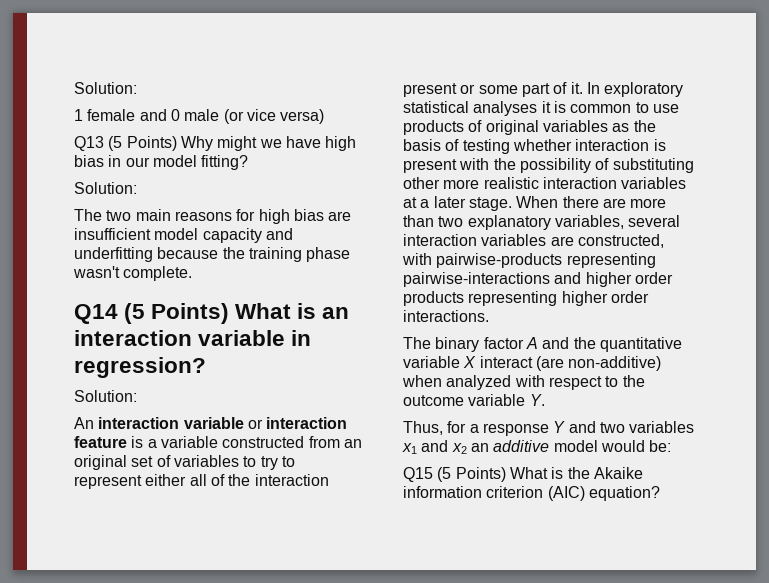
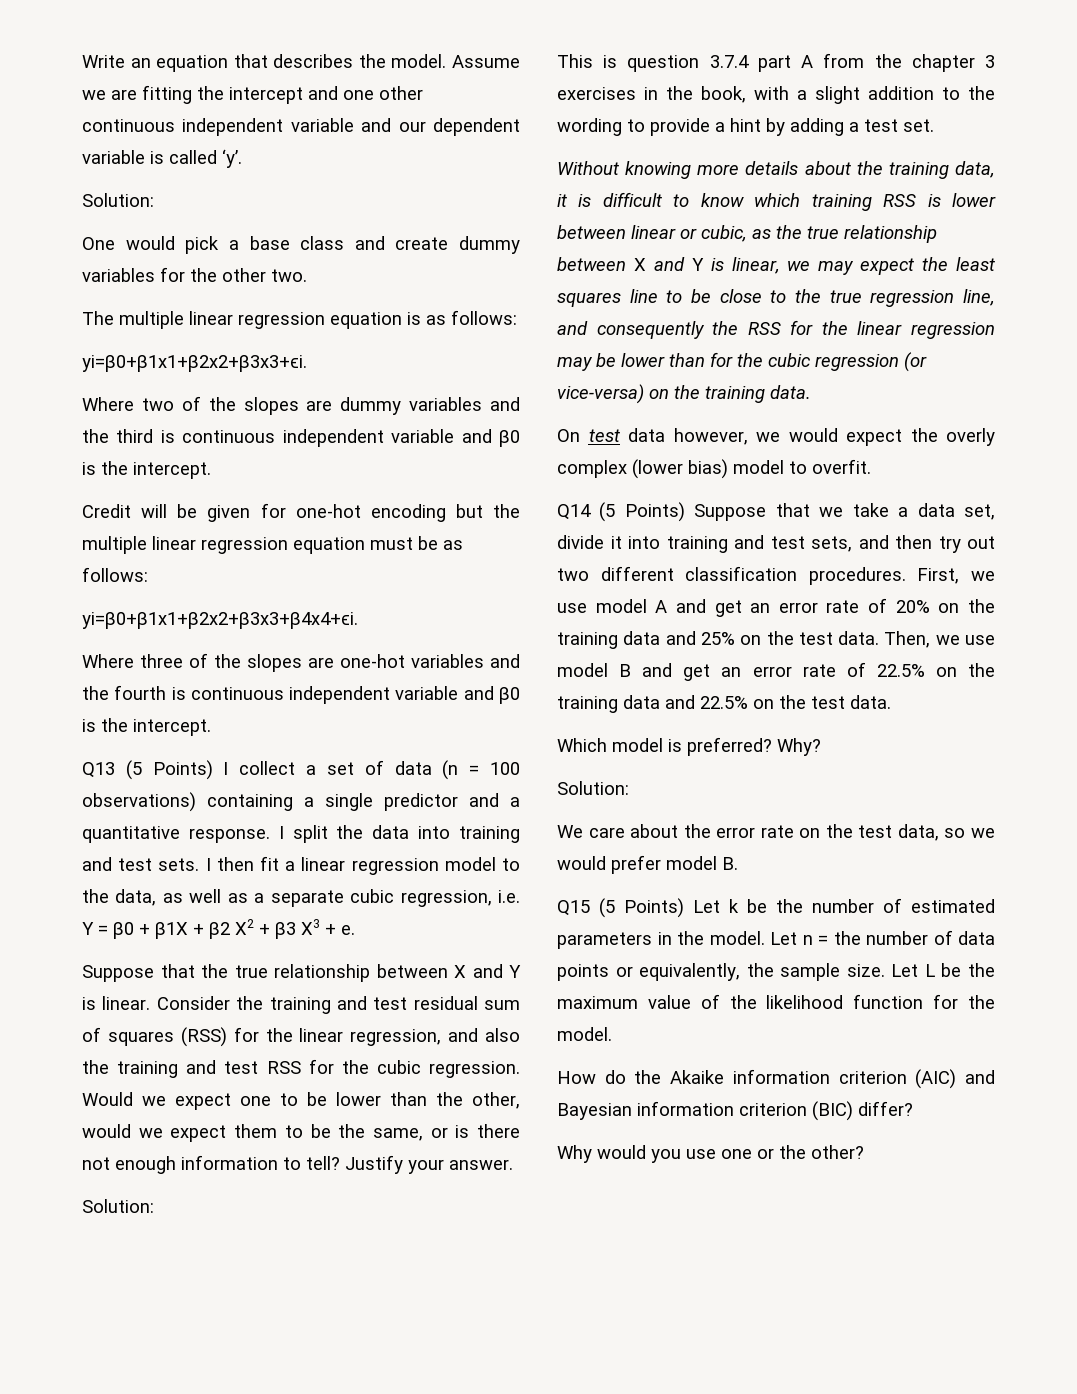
[74,82,137,94] [74,109,325,124] [74,136,357,151] [74,155,249,170] [74,182,137,194] [74,209,352,224] [74,228,293,243] [74,247,351,262] [73,266,193,281] [74,303,350,324] [74,330,312,346] [74,357,206,378] [74,390,137,402] [74,417,348,429] [74,436,362,448] [74,455,295,470] [74,474,329,489] [403,82,684,97] [403,101,679,116] [403,120,656,135] [403,139,666,154] [403,158,694,173] [403,177,687,189] [403,196,667,211] [403,215,681,230] [403,234,664,248] [402,253,656,268] [403,272,673,287] [403,291,649,306] [403,310,489,322] [403,337,682,352] [403,356,662,371] [402,375,645,390] [403,394,545,406] [403,421,695,436] [402,440,672,454] [403,467,564,482] Solution: // 1 female and 0 male (or vice versa) // Q13 (5 Points) Why might we have high bias in our model fitting? // Solution: // The two main reasons for high bias are insufficient model capacity and underfitting because the training phase wasn't complete. // Q14 (5 Points) What is an interaction variable in regression? // Solution: // An interaction variable or interaction feature is a variable constructed from an original set of variables to try to represent either all of the interaction present or some part of it. In exploratory statistical analyses it is common to use products of original variables as the basis of testing whether interaction is present with the possibility of substituting other more realistic interaction variables at a later stage. When there are more than two explanatory variables, several interaction variables are constructed, with pairwise-products representing pairwise-interactions and higher order products representing higher order interactions. // The binary factor A and the quantitative variable X interact (are non-additive) when analyzed with respect to the outcome variable Y. // Thus, for a response Y and two variables x1 and x2 an additive model would be: // Q15 (5 Points) What is -> [82,54,520,72] [82,85,423,104] [82,118,520,136] [82,149,242,168] [82,193,154,207] [82,236,520,254] [82,267,307,282] [82,310,517,329] [82,355,307,372] [82,396,520,415] [82,429,520,447] [82,461,211,479] [82,503,520,522] [82,536,463,554] [82,567,148,582] [82,612,358,629] [82,653,520,672] [82,685,520,704] [82,718,211,736] [82,760,520,780] [82,792,520,812] [82,825,520,843] [82,856,520,875] [82,889,520,907] [82,919,355,939] [82,964,521,982] [82,996,520,1014] [82,1027,520,1047] [82,1059,520,1078] [82,1092,520,1110] [82,1124,520,1142] [82,1155,513,1174] [82,1199,154,1213] [557,53,995,72] [557,86,995,104] [557,118,934,136] [557,161,995,179] [557,192,996,211] [557,225,937,243] [557,257,995,275] [557,289,995,307] [557,320,995,339] [557,352,927,372] [557,384,811,404] [557,428,995,446] [557,459,871,479] [557,502,995,522] [557,535,995,553] [557,566,995,585] [557,598,995,617] [557,631,996,649] [557,662,995,681] [557,695,891,713] [557,737,821,756] [557,781,629,795] [557,824,995,841] [557,855,738,874] [557,898,995,918] [557,930,995,949] [557,963,995,981] [557,994,995,1009] [557,1027,612,1041] [557,1070,626,1084] Write an equation that describes the model. Assume we are fitting the intercept and one other continuous independent variable and our dependent variable is called ‘y’. // Solution: // One would pick a base class and create dummy variables for the other two. // The multiple linear regression equation is as follows: // yi=β0+β1x1+β2x2+β3x3+ϵi. // Where two of the slopes are dummy variables and the third is continuous independent variable and β0 is the intercept. // Credit will be given for one-hot encoding but the multiple linear regression equation must be as follows: // yi=β0+β1x1+β2x2+β3x3+β4x4+ϵi. // Where three of the slopes are one-hot variables and the fourth is continuous independent variable and β0 is the intercept. // Q13 (5 Points) I collect a set of data (n = 100 observations) containing a single predictor and a quantitative response. I split the data into training and test sets. I then fit a linear regression model to the data, as well as a separate cubic regression, i.e. Y = β0 + β1X + β2 X2 + β3 X3 + e. // Suppose that the true relationship between X and Y is linear. Consider the training and test residual sum of squares (RSS) for the linear regression, and also the training and test RSS for the cubic regression. Would we expect one to be lower than the other, would we expect them to be the same, or is there not enough information to tell? Justify your answer. // Solution: // This is question 3.7.4 part A from the chapter 3 exercises in the book, with a slight addition to the wording to provide a hint by adding a test set. // Without knowing more details about the training data, it is difficult to know which training RSS is lower between linear or cubic, as the true relationship between X and Y is linear, we may expect the least squares line to be close to the true regression line, and consequently the RSS for the linear regression may be lower than for the cubic regression (or vice-versa) on the training data. // On test data however, we would expect the overly complex (lower bias) model to overfit. // Q14 (5 Points) Suppose that we take a data set, divide it into training and test sets, and then try out two different classification procedures. First, we use model A and get an error rate of 20% on the training data and 25% on the test data. Then, we use model B and get an error rate of 22.5% on the training data and 22.5% on the test data. // Which model is preferred? Why? // Solution: // We care about the error rate on the test data, so we would prefer model B. // Q15 (5 Points) Let k be the number of estimated parameters in the model. Let n = the number of data points or equivalently, the sample size. Let L be the maximum value of the likelihood function for the model. // How do
[588,486,660,501] equation? -> [965,1070,995,1084] [557,1101,913,1121] [557,1145,864,1163] and Bayesian information criterion (BIC) differ? // Why would you use one or the other?

